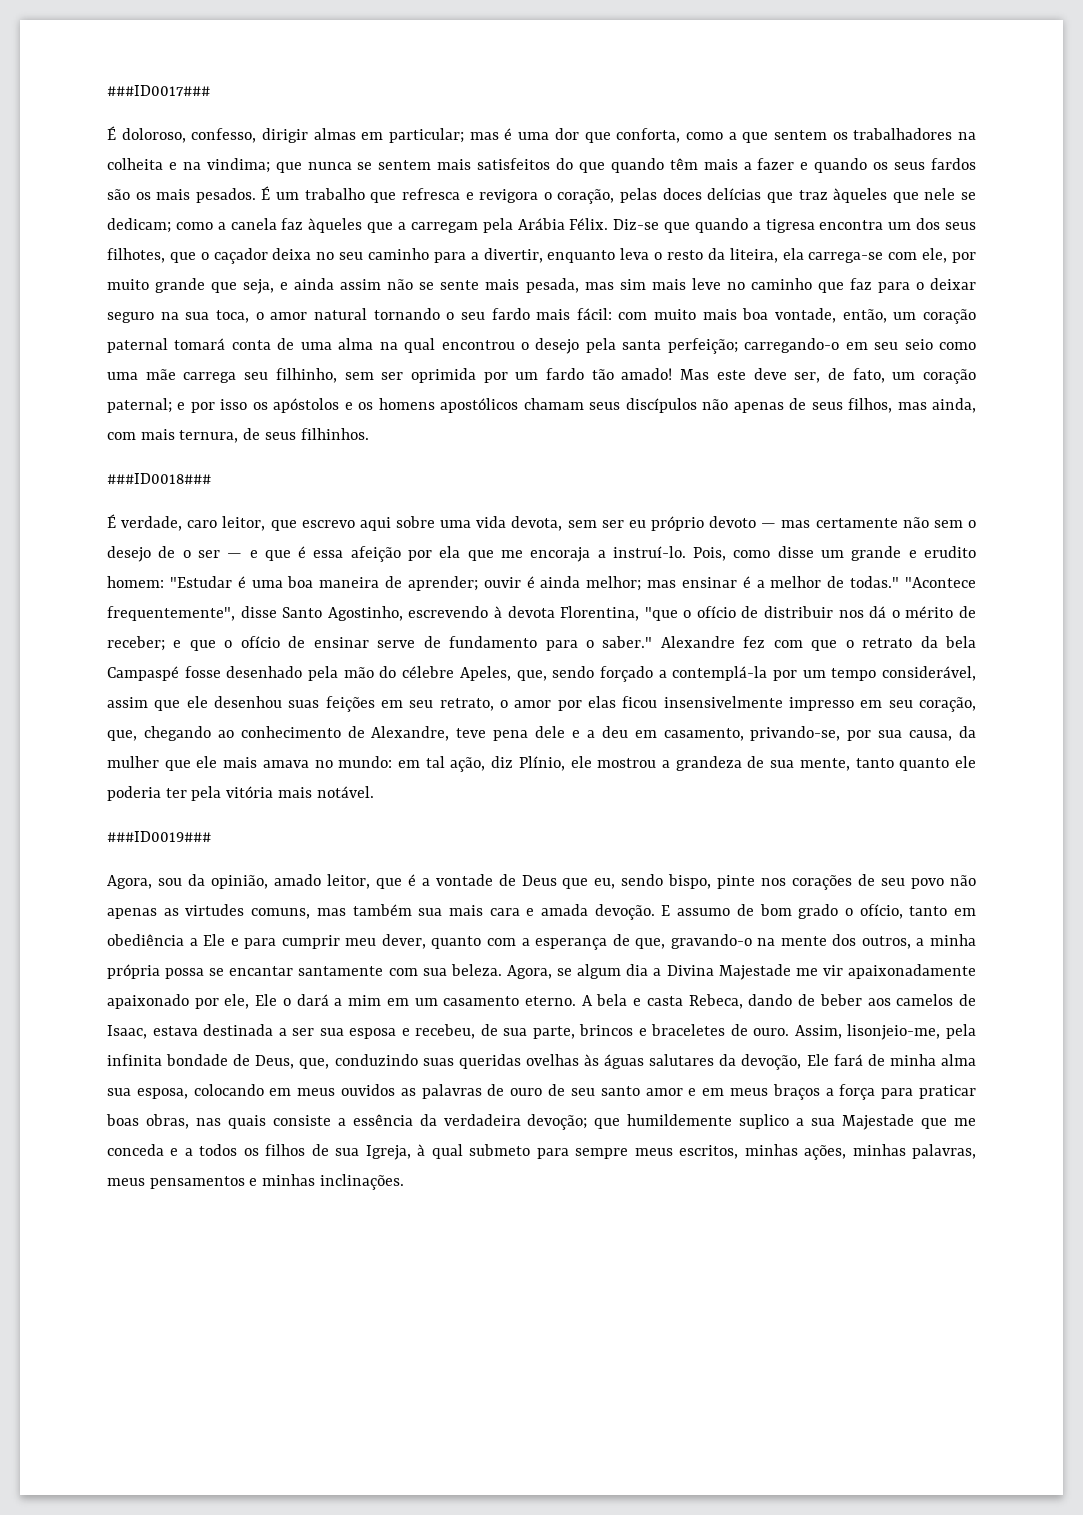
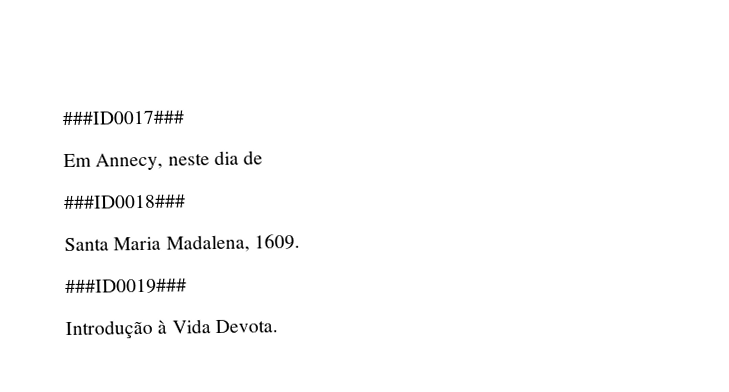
[107,126,977,143] [107,158,977,173] [107,186,976,204] [107,218,977,233] [107,248,977,264] [107,278,976,294] [107,308,976,324] [107,338,977,354] [107,368,977,384] [107,398,977,413] [107,428,369,443] [107,473,211,484] [107,514,976,531] [107,546,976,562] [107,576,977,591] [107,606,977,621] [107,636,977,651] [107,666,976,682] [107,696,977,712] [107,726,977,741] [107,756,976,772] [107,786,374,801] [107,831,211,842] [107,874,977,890] [107,904,977,920] [107,934,976,950] [107,964,977,980] [107,994,977,1009] [107,1024,976,1040] [107,1054,976,1070] [107,1084,977,1100] [106,1114,977,1130] [107,1144,977,1160] [107,1174,404,1190] É doloroso, confesso, dirigir almas em particular; mas é uma dor que conforta, como a que sentem os trabalhadores na colheita e na vindima; que nunca se sentem mais satisfeitos do que quando têm mais a fazer e quando os seus fardos são os mais pesados. É um trabalho que refresca e revigora o coração, pelas doces delícias que traz àqueles que nele se dedicam; como a canela faz àqueles que a carregam pela Arábia Félix. Diz-se que quando a tigresa encontra um dos seus filhotes, que o caçador deixa no seu caminho para a divertir, enquanto leva o resto da liteira, ela carrega-se com ele, por muito grande que seja, e ainda assim não se sente mais pesada, mas sim mais leve no caminho que faz para o deixar seguro na sua toca, o amor natural tornando o seu fardo mais fácil: com muito mais boa vontade, então, um coração paternal tomará conta de uma alma na qual encontrou o desejo pela santa perfeição; carregando-o em seu seio como uma mãe carrega seu filhinho, sem ser oprimida por um fardo tão amado! Mas este deve ser, de fato, um coração paternal; e por isso os apóstolos e os homens apostólicos chamam seus discípulos não apenas de seus filhos, mas ainda, com mais ternura, de seus filhinhos. // ###ID0018### // É verdade, caro leitor, que escrevo aqui sobre uma vida devota, sem ser eu próprio devoto — mas certamente não sem o desejo de o ser — e que é essa afeição por ela que me encoraja a instruí-lo. Pois, como disse um grande e erudito homem: "Estudar é uma boa maneira de aprender; ouvir é ainda melhor; mas ensinar é a melhor de todas." "Acontece frequentemente", disse Santo Agostinho, escrevendo à devota Florentina, "que o ofício de distribuir nos dá o mérito de receber; e que o ofício de ensinar serve de fundamento para o saber." Alexandre fez com que o retrato da bela Campaspé fosse desenhado pela mão do célebre Apeles, que, sendo forçado a contemplá-la por um tempo considerável, assim que ele desenhou suas feições em seu retrato, o amor por elas ficou insensivelmente impresso em seu coração, que, chegando ao conhecimento de Alexandre, teve pena dele e a deu em casamento, privando-se, por sua causa, da mulher que ele mais amava no mundo: em tal ação, diz Plínio, ele mostrou a grandeza de sua mente, tanto quanto ele poderia ter pela vitória mais notável. // ###ID0019### // Agora, sou da opinião, amado leitor, que é a vontade de Deus que eu, sendo bispo, pinte nos corações de seu povo não apenas as virtudes comuns, mas também sua mais cara e amada devoção. E assumo de bom grado o ofício, tanto em obediência a Ele e para cumprir meu dever, quanto com a esperança de que, gravando-o na mente dos outros, a minha própria possa se encantar santamente com sua beleza. Agora, se algum dia a Divina Majestade me vir apaixonadamente apaixonado por ele, Ele o dará a mim em um casamento eterno. A bela e casta Rebeca, dando de beber aos camelos de Isaac, estava destinada a ser sua esposa e recebeu, de sua parte, brincos e braceletes de ouro. Assim, lisonjeio-me, pela infinita bondade de Deus, que, conduzindo suas queridas ovelhas às águas salutares da devoção, Ele fará de minha alma sua esposa, colocando em meus ouvidos as palavras de ouro de seu santo amor e em meus braços a força para praticar boas obras, nas quais consiste a essência da verdadeira devoção; que humildemente suplico a sua Majestade que me conceda e a todos os filhos de sua Igreja, à qual submeto para sempre meus escritos, minhas ações, minhas palavras, meus pensamentos e minhas inclinações. -> [63,150,264,171] [63,194,186,210] [64,233,300,253] [65,278,187,295] [65,319,278,340] Em Annecy, neste dia de // ###ID0018### // Santa Maria Madalena, 1609. // ###ID0019### // Introdução à Vida Devota.

